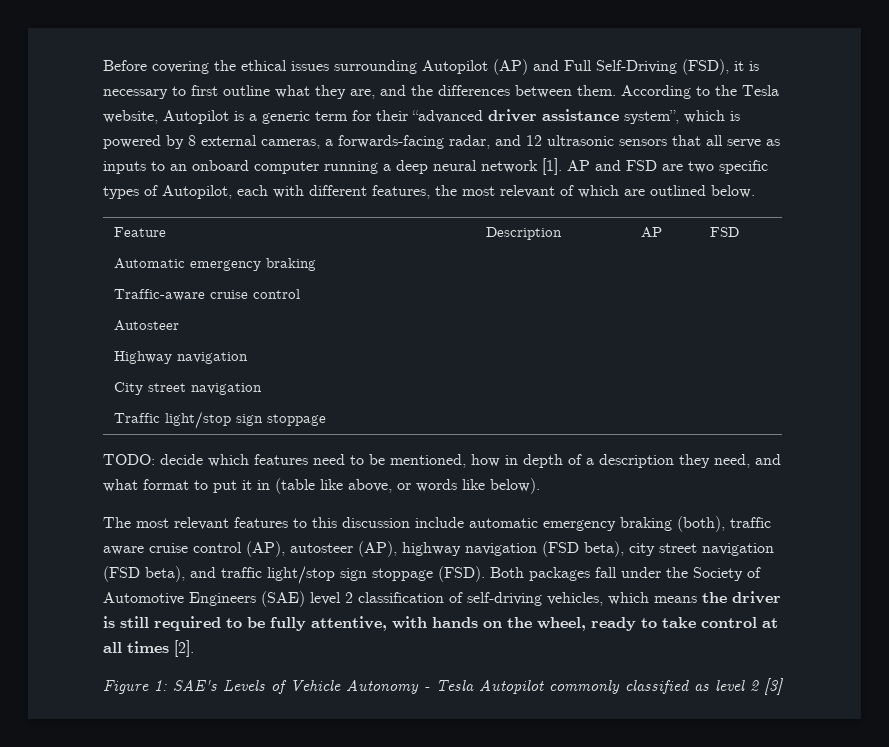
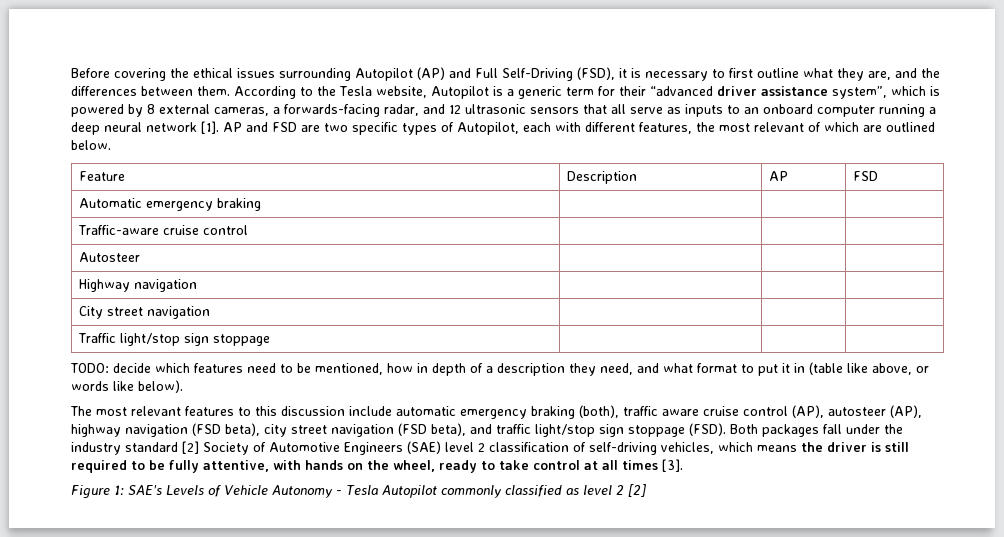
(688, 572) none -> [71,441,199,455] industry standard [2]
[174,640,194,657] [2]. -> [662,459,683,472] [3].
[764,678,783,695] [3] -> [627,484,646,497] [2]

